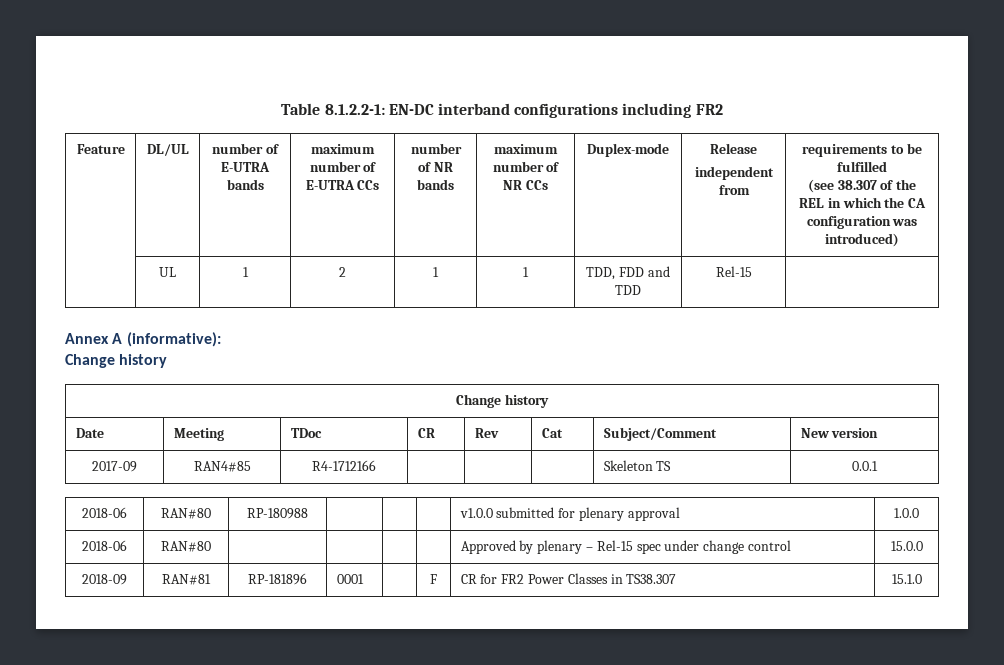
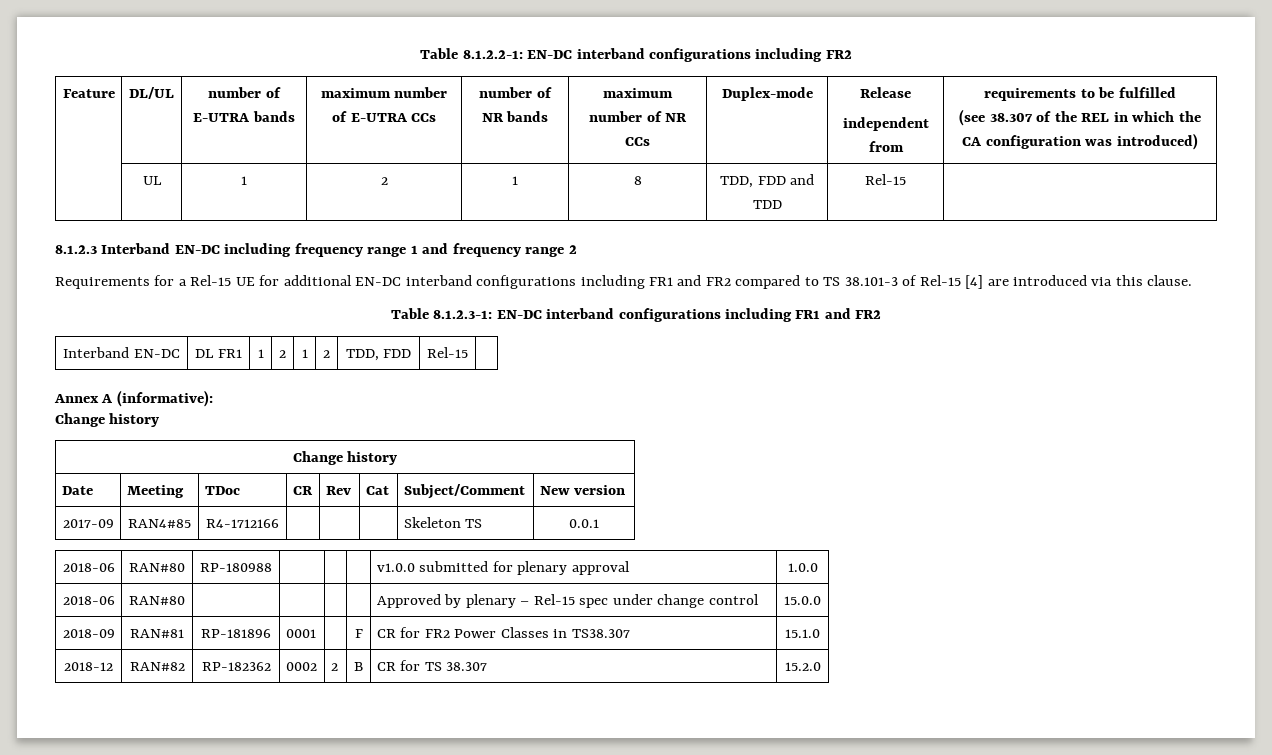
[523,267,529,277] 1 -> [633,176,642,185] 8
(752, 271) none -> [55,243,577,257] [55,275,1193,289] [390,308,882,322] [63,347,180,358] [195,349,242,358] [257,349,264,358] [279,350,286,358] [301,349,308,358] [323,350,330,358] [345,349,412,361] [427,347,468,358] // 8.1.2.3 Interband EN-DC including frequency range 1 and frequency range 2 // Requirements for a Rel-15 UE for additional EN-DC interband configurations including FR1 and FR2 compared to TS 38.101-3 of Rel-15 [4] are introduced via this clause. // Table 8.1.2.3-1: EN-DC interband configurations including FR1 and FR2 // Interband EN-DC | DL FR1 | 1 | 2 | 1 | 2 | TDD, FDD | Rel-15 |
(922, 579) none -> [64,662,113,671] [129,662,185,671] [201,662,271,671] [285,662,317,671] [330,663,338,671] [354,662,363,671] [376,660,488,671] [784,662,821,671] // 2018-12 | RAN#82 | RP-182362 | 0002 | 2 | B | CR for TS 38.307 | 15.2.0

